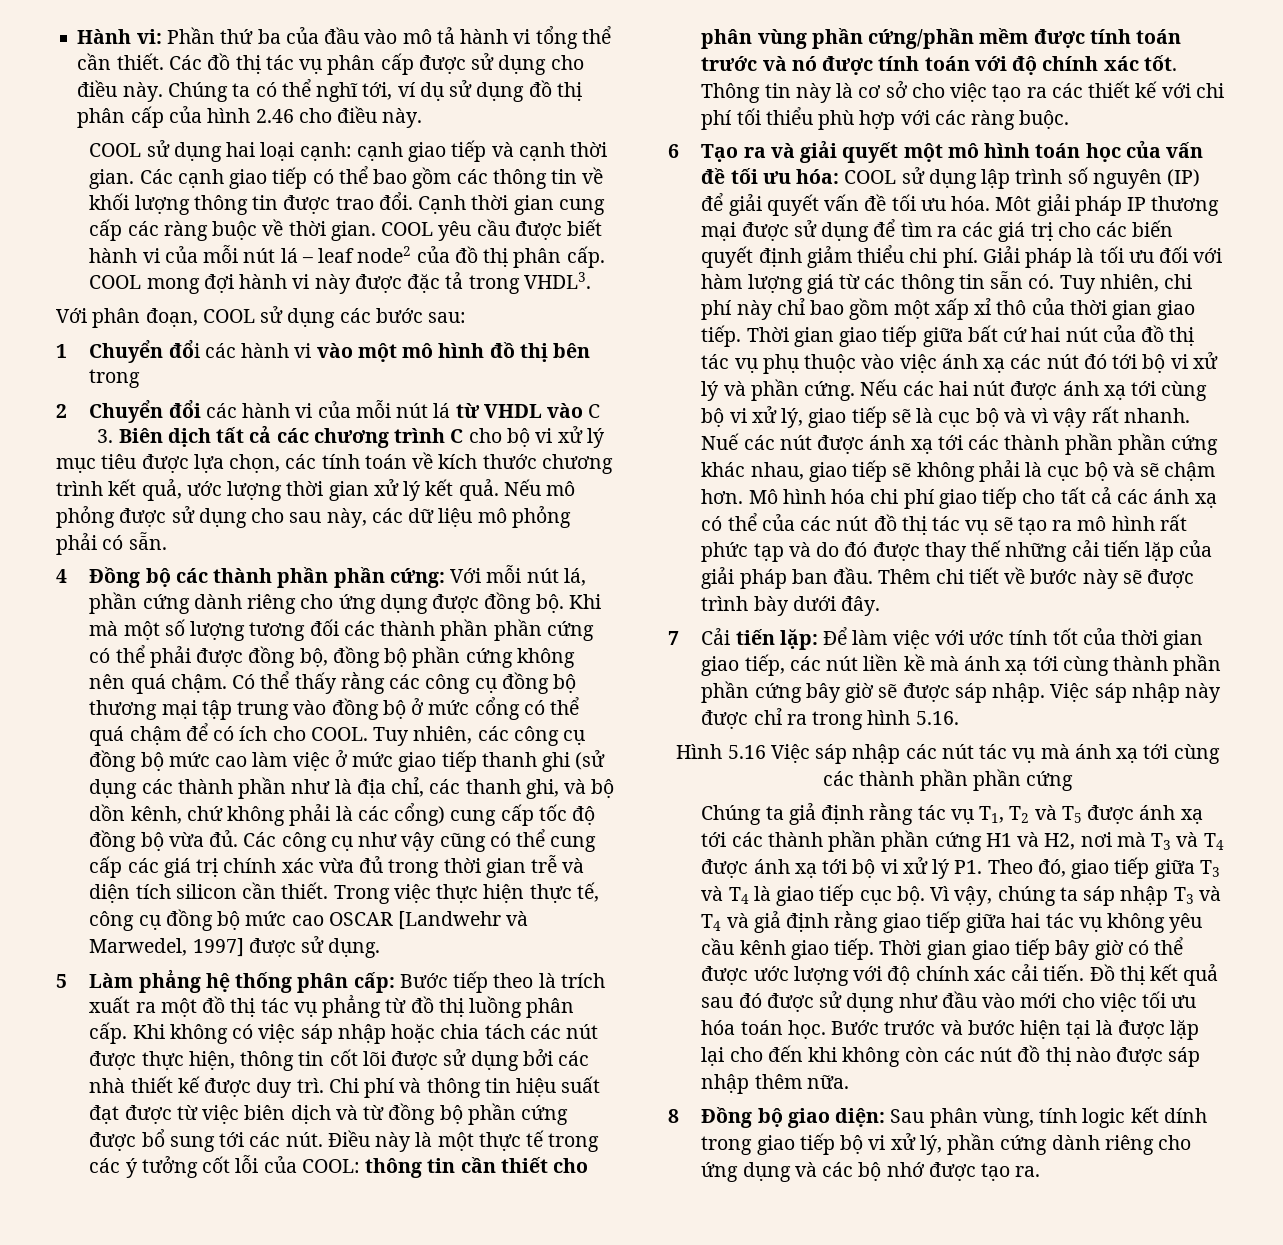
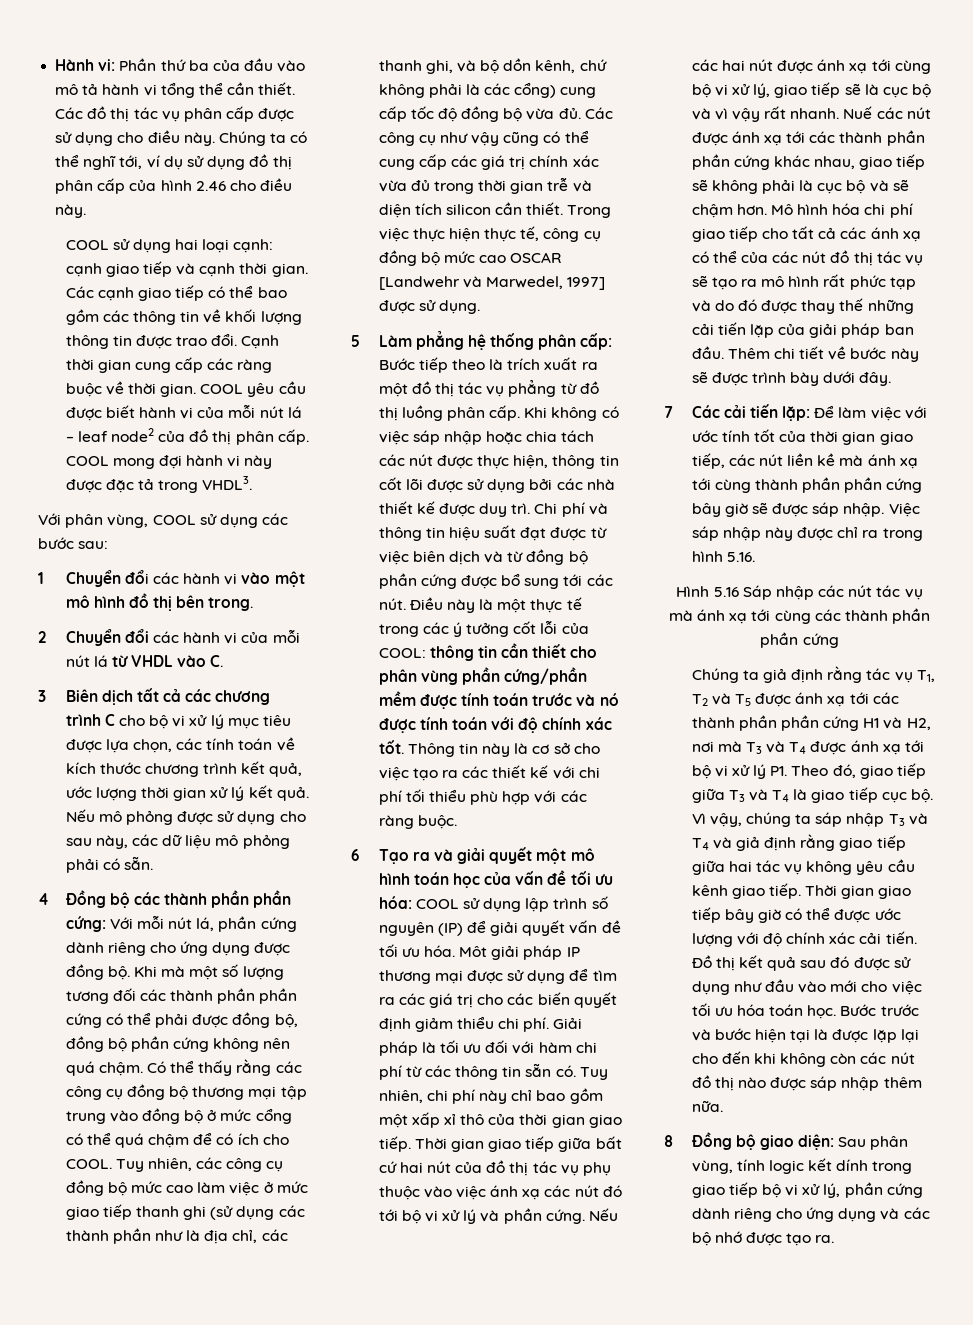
[145,308,198,327] đoạn, -> [107,514,149,528] vùng,
[89,369,141,388] trong -> [208,597,254,611] trong.
[588,404,601,418] [97,429,114,443] C // 3. -> [210,655,224,667] [38,690,46,702] C. // 3
[747,274,834,294] lượng giá -> [575,1042,597,1053] [378,1065,402,1080] chi phí
[701,628,731,645] Cải -> [691,405,746,418] Các cải
[770,744,848,764] Việc sáp -> [742,585,772,600] Sáp

